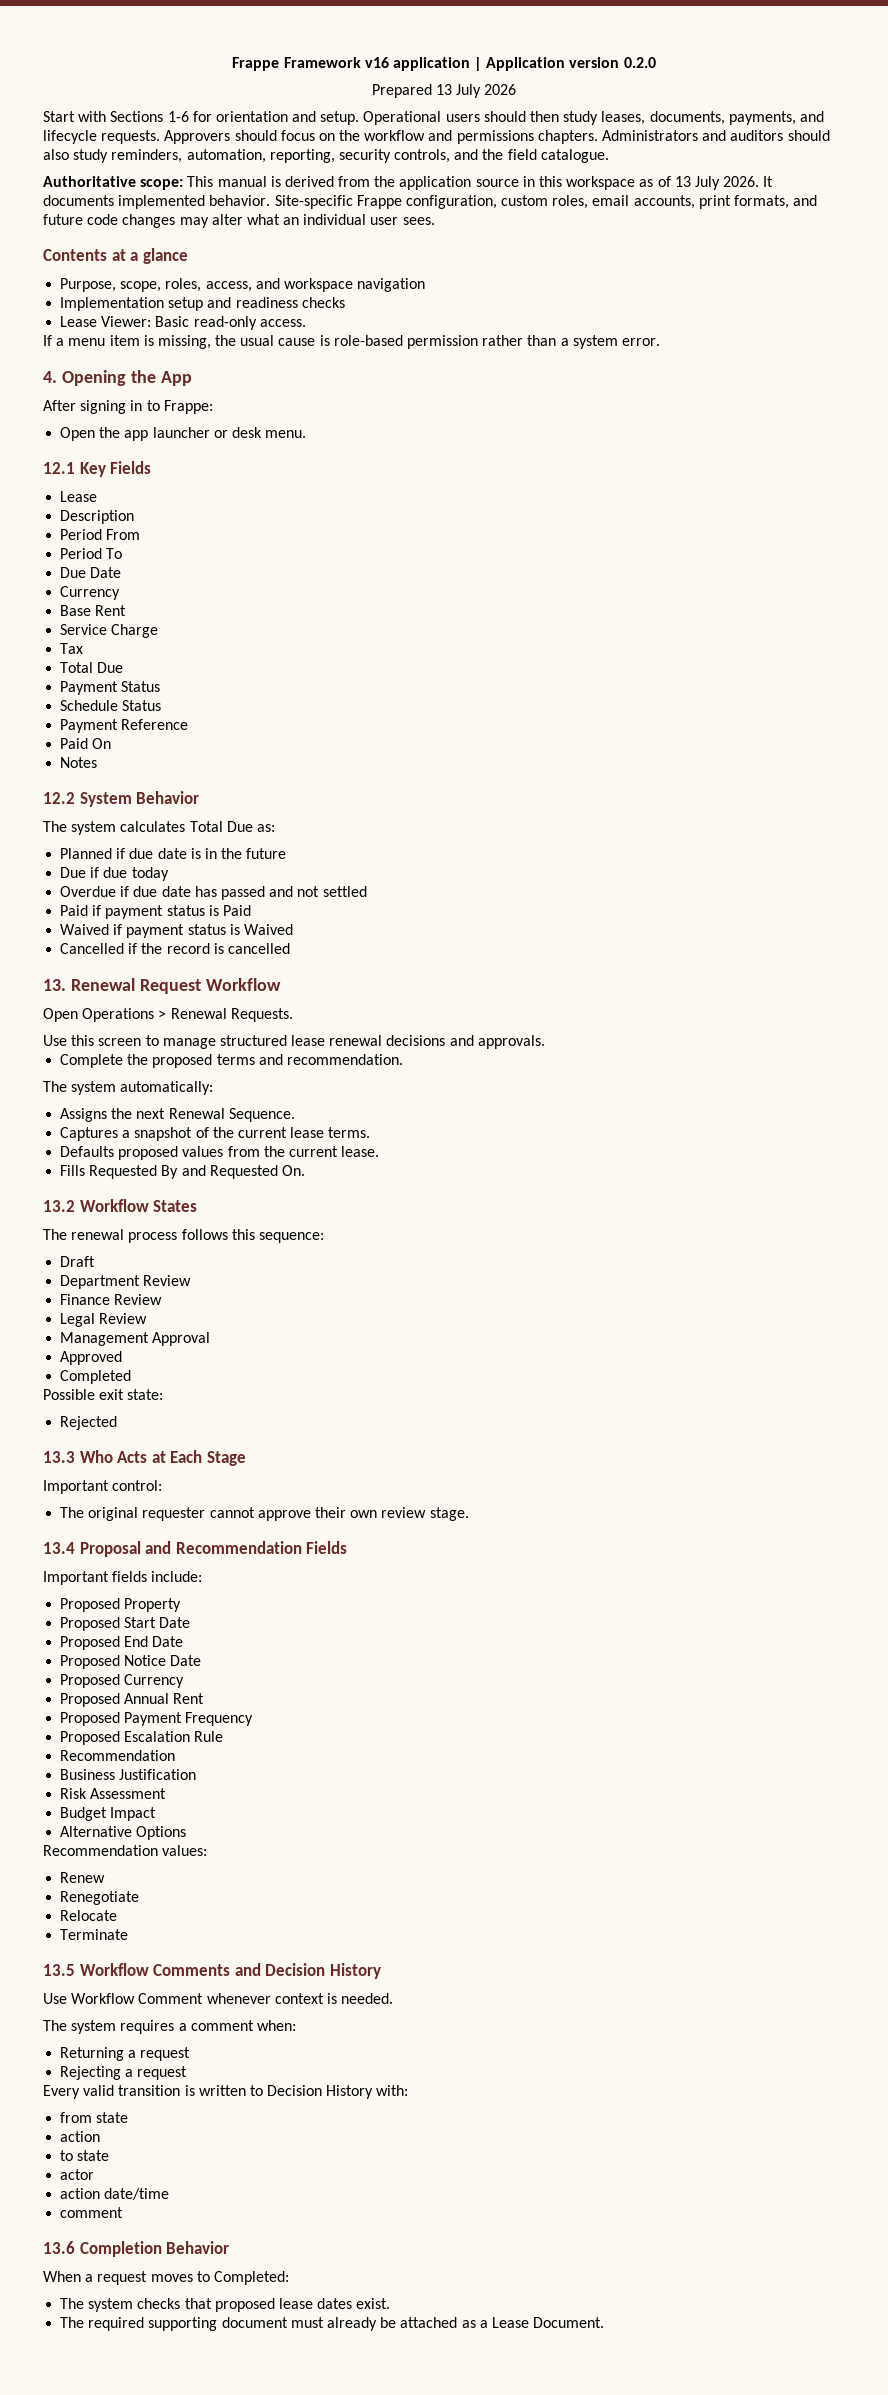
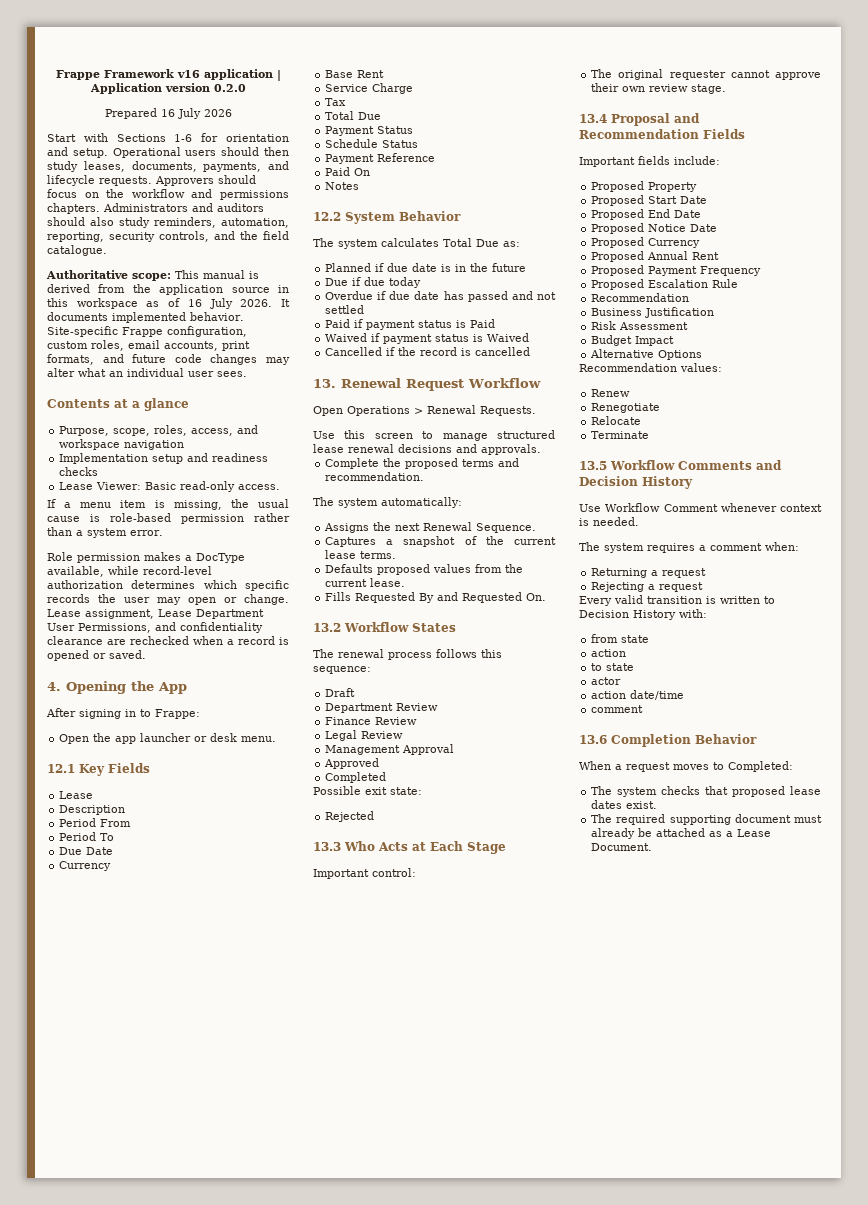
[435,84,452,95] 13 -> [160,109,175,117] 16
[674,176,691,187] 13 -> [187,299,202,307] 16
(660, 342) none -> [47,552,245,563] [47,566,212,577] [47,580,289,591] [47,594,289,605] [47,609,264,619] [47,622,263,633] [47,636,289,645] [47,650,146,661] // Role permission makes a DocType available, while record-level authorization determines which specific records the user may open or change. Lease assignment, Lease Department User Permissions, and confidentiality clearance are rechecked when a record is opened or saved.

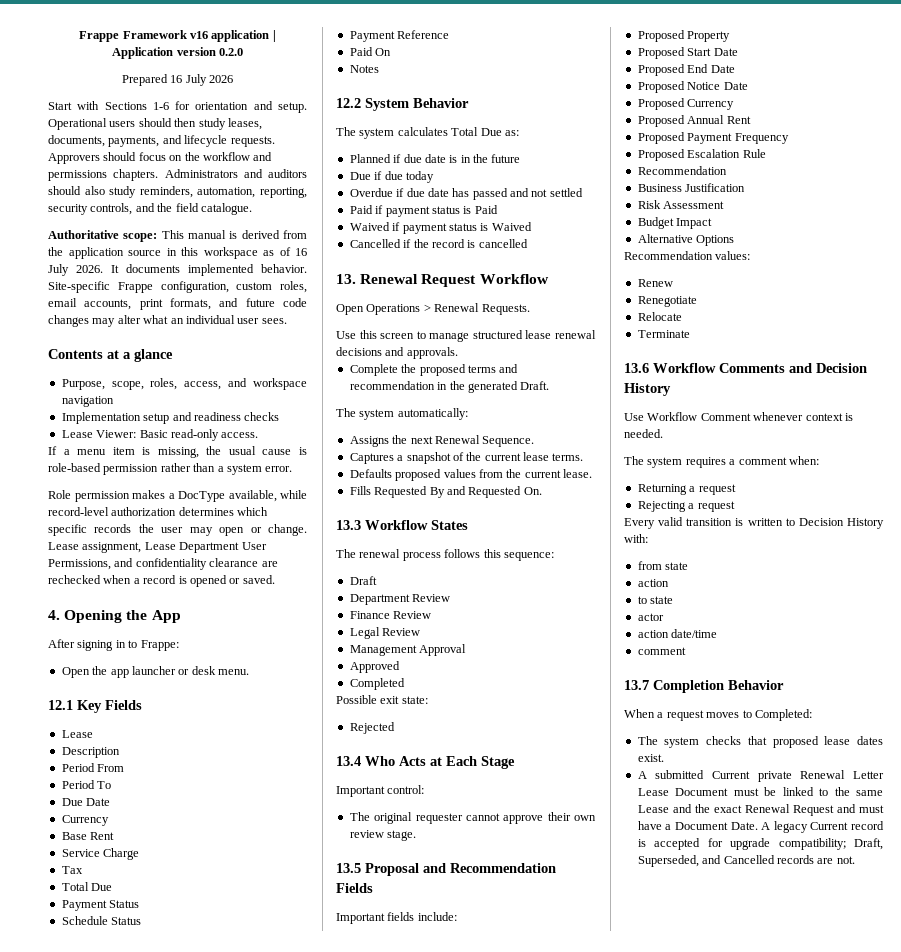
[325,472,425,481] recommendation. -> [349,381,550,393] recommendation in the generated Draft.
[313,623,341,632] 13.2 -> [336,520,361,530] 13.3
[313,842,341,851] 13.3 -> [336,756,361,766] 13.4
[579,114,607,123] 13.4 -> [336,863,361,873] 13.5
[579,461,607,470] 13.5 -> [624,363,649,373] 13.6
[579,735,607,744] 13.6 -> [624,680,649,690] 13.7
[591,814,822,825] [591,828,772,839] [591,843,653,851] The required supporting document must already be attached as a Lease Document. -> [637,770,884,782] [637,787,883,796] [637,804,884,816] [637,821,884,833] [637,838,883,850] [637,855,855,867] A submitted Current private Renewal Letter Lease Document must be linked to the same Lease and the exact Renewal Request and must have a Document Date. A legacy Current record is accepted for upgrade compatibility; Draft, Superseded, and Cancelled records are not.

